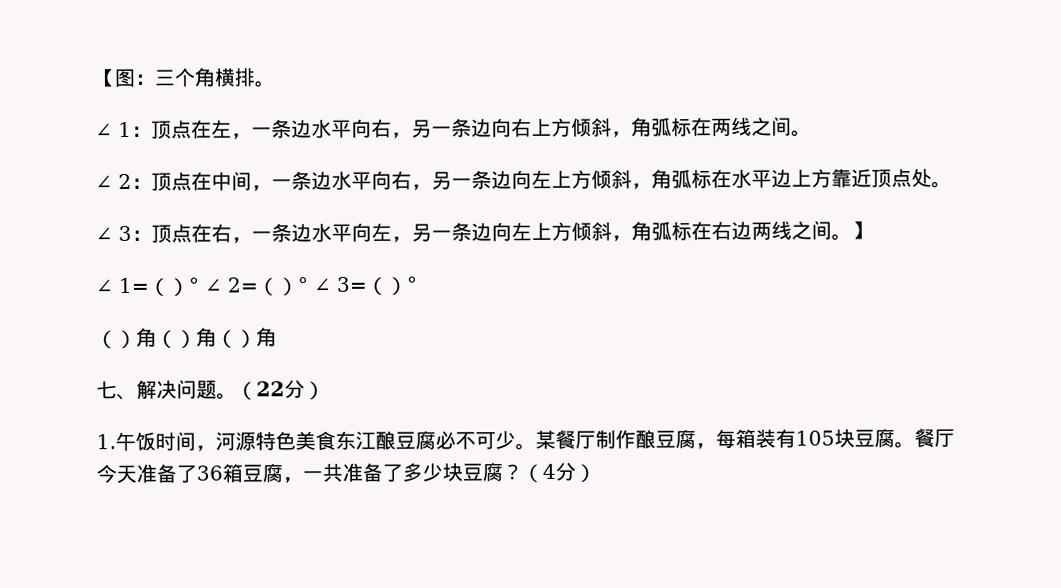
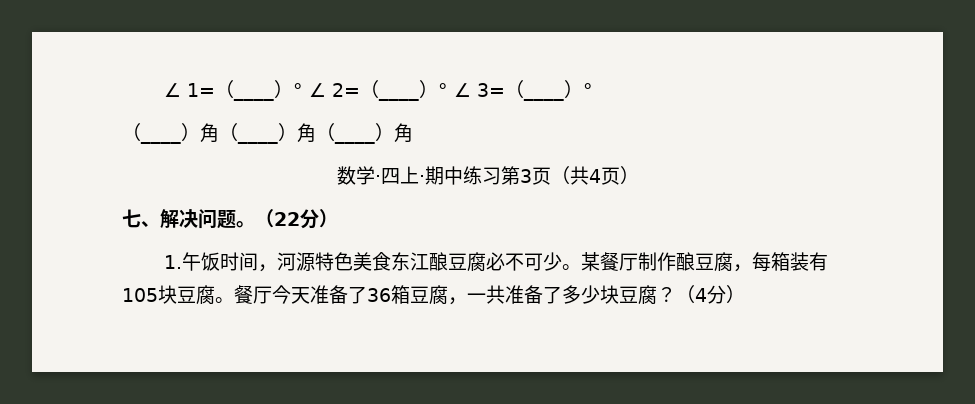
[94,67,275,88] [95,116,812,140] [95,168,952,192] [95,220,872,244] 【图：三个角横排。 // ∠ 1：顶点在左，一条边水平向右，另一条边向右上方倾斜，角弧标在两线之间。 // ∠ 2：顶点在中间，一条边水平向右，另一条边向左上方倾斜，角弧标在水平边上方靠近顶点处。 // ∠ 3：顶点在右，一条边水平向左，另一条边向左上方倾斜，角弧标在右边两线之间。】 // -> (163, 90) none
(170, 287) none -> [232,97,274,101] ____
(279, 287) none -> [377,97,419,101] ____
(388, 286) none -> [522,97,564,101] ____
[116,327,277,350] ）角（）角（）角 -> [140,123,413,144] [336,166,639,185] ____）角（____）角（____）角 // 数学·四上·期中练习第3页（共4页）

